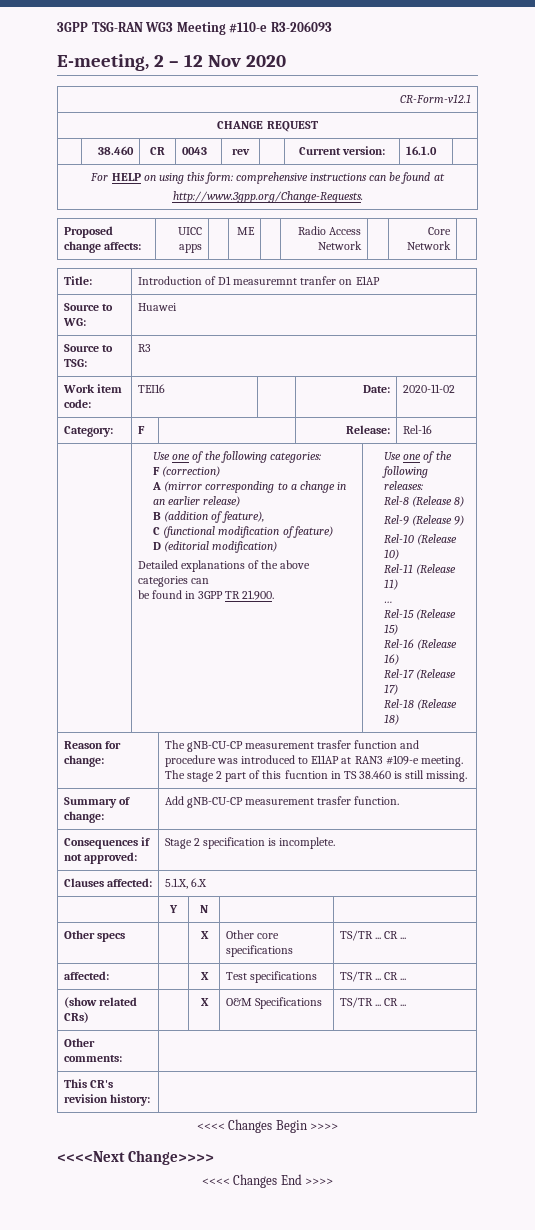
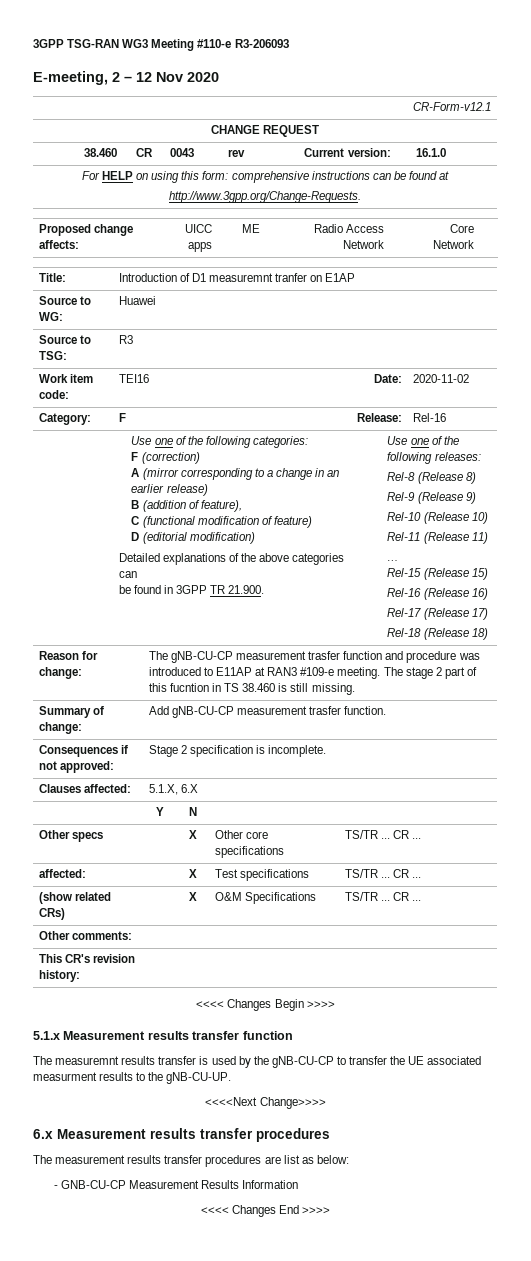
[57,1150,214,1165] <<<<Next Change>>>> -> [33,1031,293,1040] [33,1056,482,1068] [33,1072,232,1084] [205,1097,326,1109] [33,1128,330,1142] [33,1155,349,1167] [53,1180,299,1189] 5.1.x Measurement results transfer function // The measuremnt results transfer is used by the gNB-CU-CP to transfer the UE associated measurment results to the gNB-CU-UP. // <<<<Next Change>>>> // 6.x Measurement results transfer procedures // The measurement results transfer procedures are list as below: // - GNB-CU-CP Measurement Results Information

